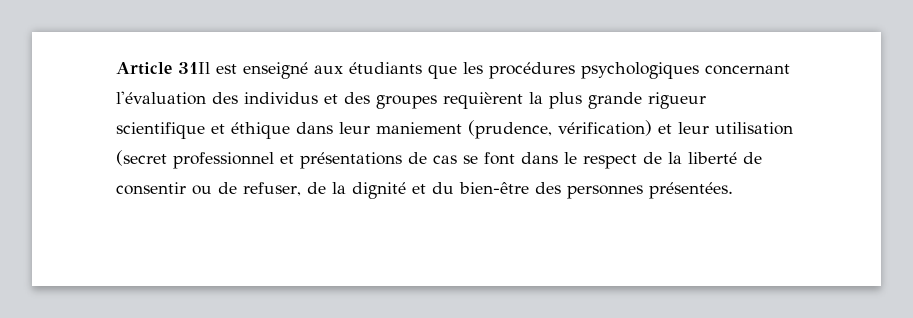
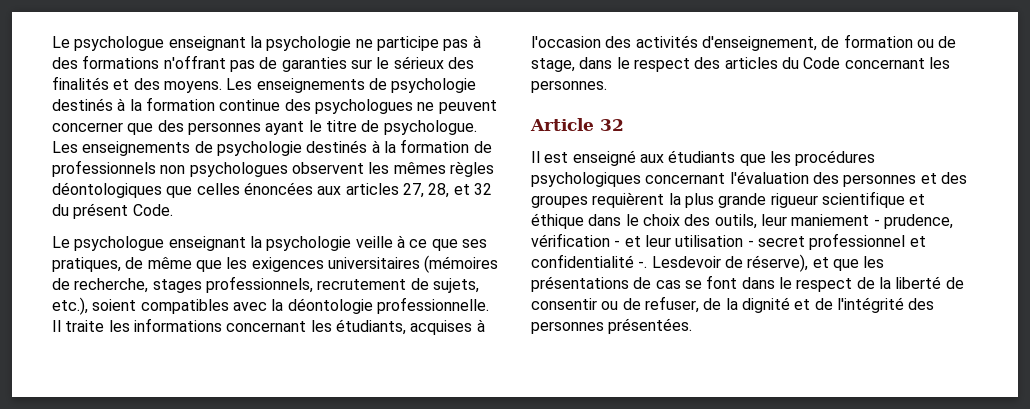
[116,62,210,75] Article 31Il -> [52,35,481,51] [52,55,474,72] [52,76,477,93] [52,97,497,114] [52,120,477,135] [52,139,492,156] [52,160,494,177] [52,182,492,198] [52,203,173,219] [52,235,487,251] [52,255,499,273] [52,276,479,293] [52,297,489,315] [52,318,485,335] [531,34,957,51] [531,57,950,72] [531,80,607,93] [530,118,624,131] [531,151,540,163] Le psychologue enseignant la psychologie ne participe pas à des formations n'offrant pas de garanties sur le sérieux des finalités et des moyens. Les enseignements de psychologie destinés à la formation continue des psychologues ne peuvent concerner que des personnes ayant le titre de psychologue. Les enseignements de psychologie destinés à la formation de professionnels non psychologues observent les mêmes règles déontologiques que celles énoncées aux articles 27, 28, et 32 du présent Code. // Le psychologue enseignant la psychologie veille à ce que ses pratiques, de même que les exigences universitaires (mémoires de recherche, stages professionnels, recrutement de sujets, etc.), soient compatibles avec la déontologie professionnelle. Il traite les informations concernant les étudiants, acquises à l'occasion des activités d'enseignement, de formation ou de stage, dans le respect des articles du Code concernant les personnes. // Article 32 // Il
[244,92,318,104] individus -> [843,174,917,187] personnes
[339,120,793,139] [116,150,294,169] leur maniement (prudence, vérification) et leur utilisation (secret professionnel et -> [625,214,953,229] [531,233,926,250] [531,254,885,272] le choix des outils, leur maniement - prudence, vérification - et leur utilisation - secret professionnel et confidentialité -. Lesdevoir de réserve), et que les
[432,182,529,194] du bien-être -> [814,297,904,313] de l'intégrité

